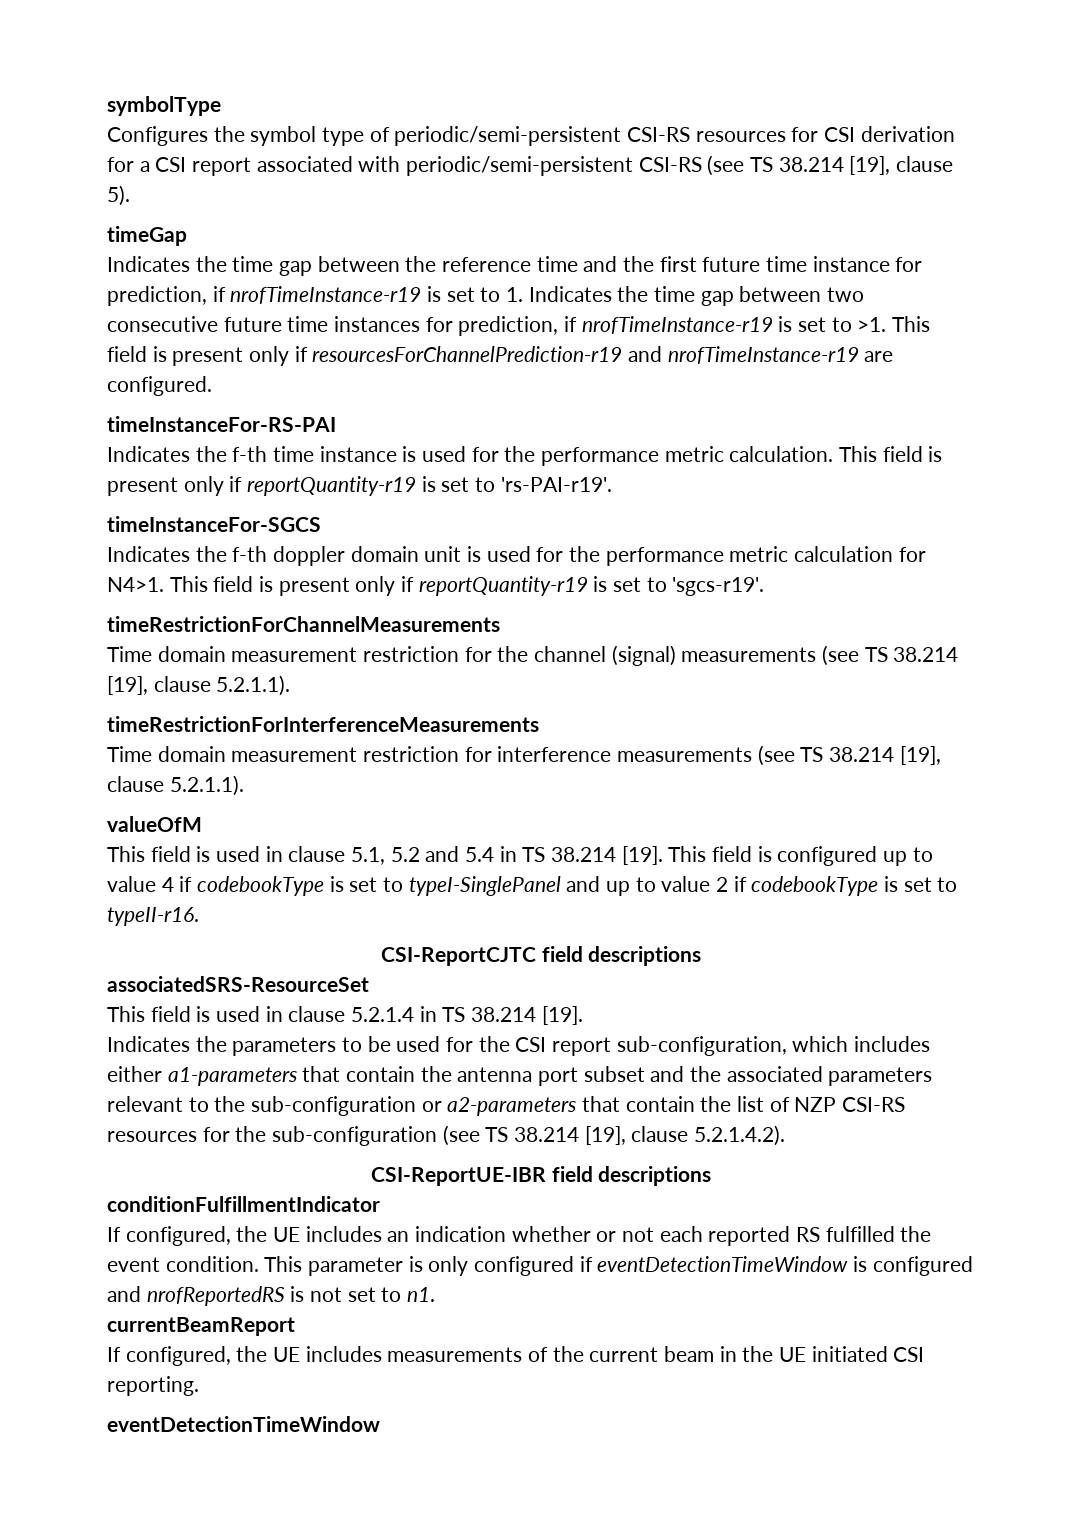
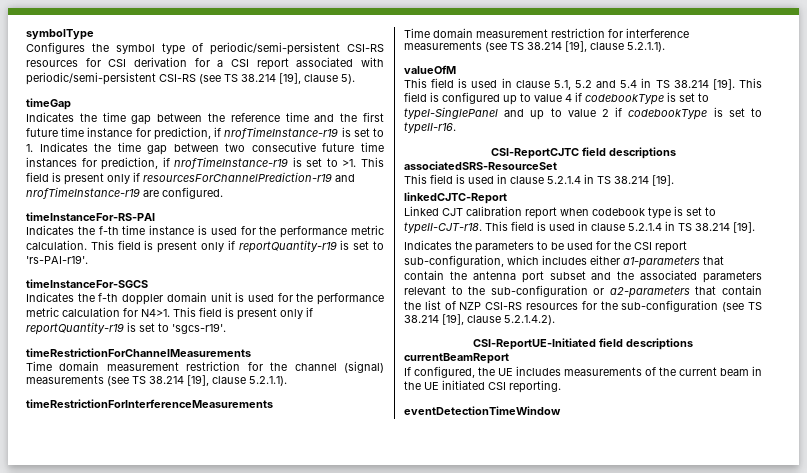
(583, 1015) none -> [404,192,507,204] [404,206,716,219] [404,221,755,234] // linkedCJTC-Report // Linked CJT calibration report when codebook type is set to typeII-CJT-r18. This field is used in clause 5.2.1.4 in TS 38.214 [19].
[370,1166,712,1186] [107,1196,380,1212] [107,1226,932,1246] [107,1256,973,1276] [107,1286,436,1306] CSI-ReportUE-IBR field descriptions // conditionFulfillmentIndicator // If configured, the UE includes an indication whether or not each reported RS fulfilled the event condition. This parameter is only configured if eventDetectionTimeWindow is configured and nrofReportedRS is not set to n1. -> [473,338,693,350] CSI-ReportUE-Initiated field descriptions

